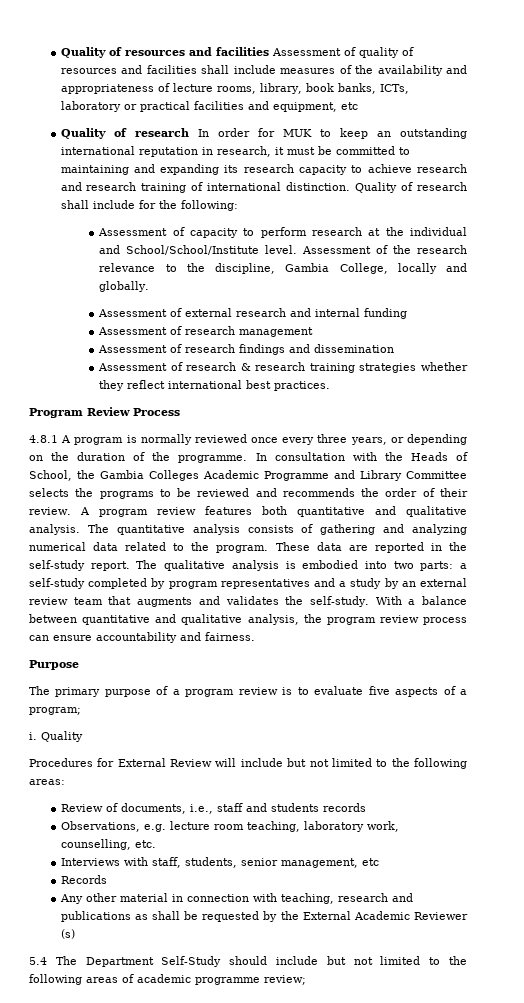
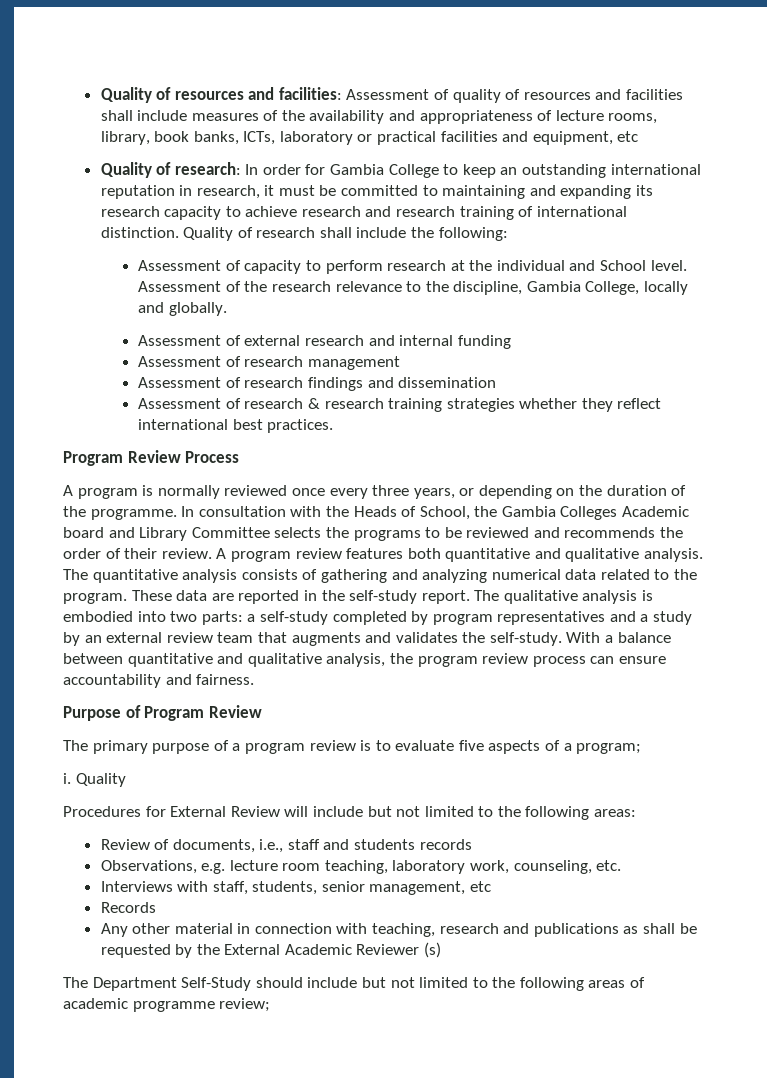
[215,47,269,56] facilities -> [278,87,342,100] facilities:
[134,128,189,137] research -> [174,162,241,175] research:
[282,129,312,137] MUK -> [330,164,439,178] Gambia College
[138,200,156,209] for -> (407, 232) none
[126,245,260,255] School/School/Institute -> [600,260,647,271] School
[29,435,58,443] 4.8.1 -> (240, 457) none
[264,471,329,481] Programme -> [63,527,104,538] board
(79, 665) none -> [125,705,262,721] of Program Review
[60,839,131,850] counselling, -> [513,860,592,874] counseling,
[29,957,47,965] 5.4 -> (442, 950) none

